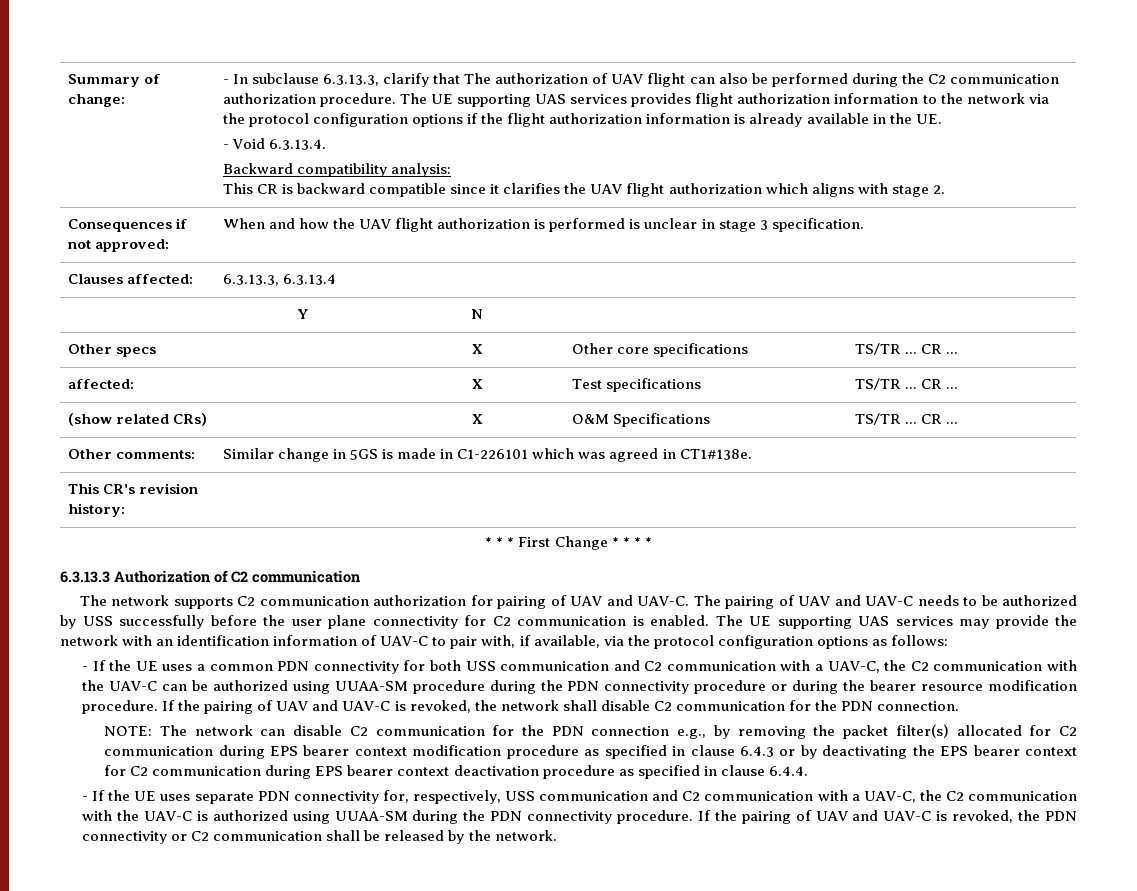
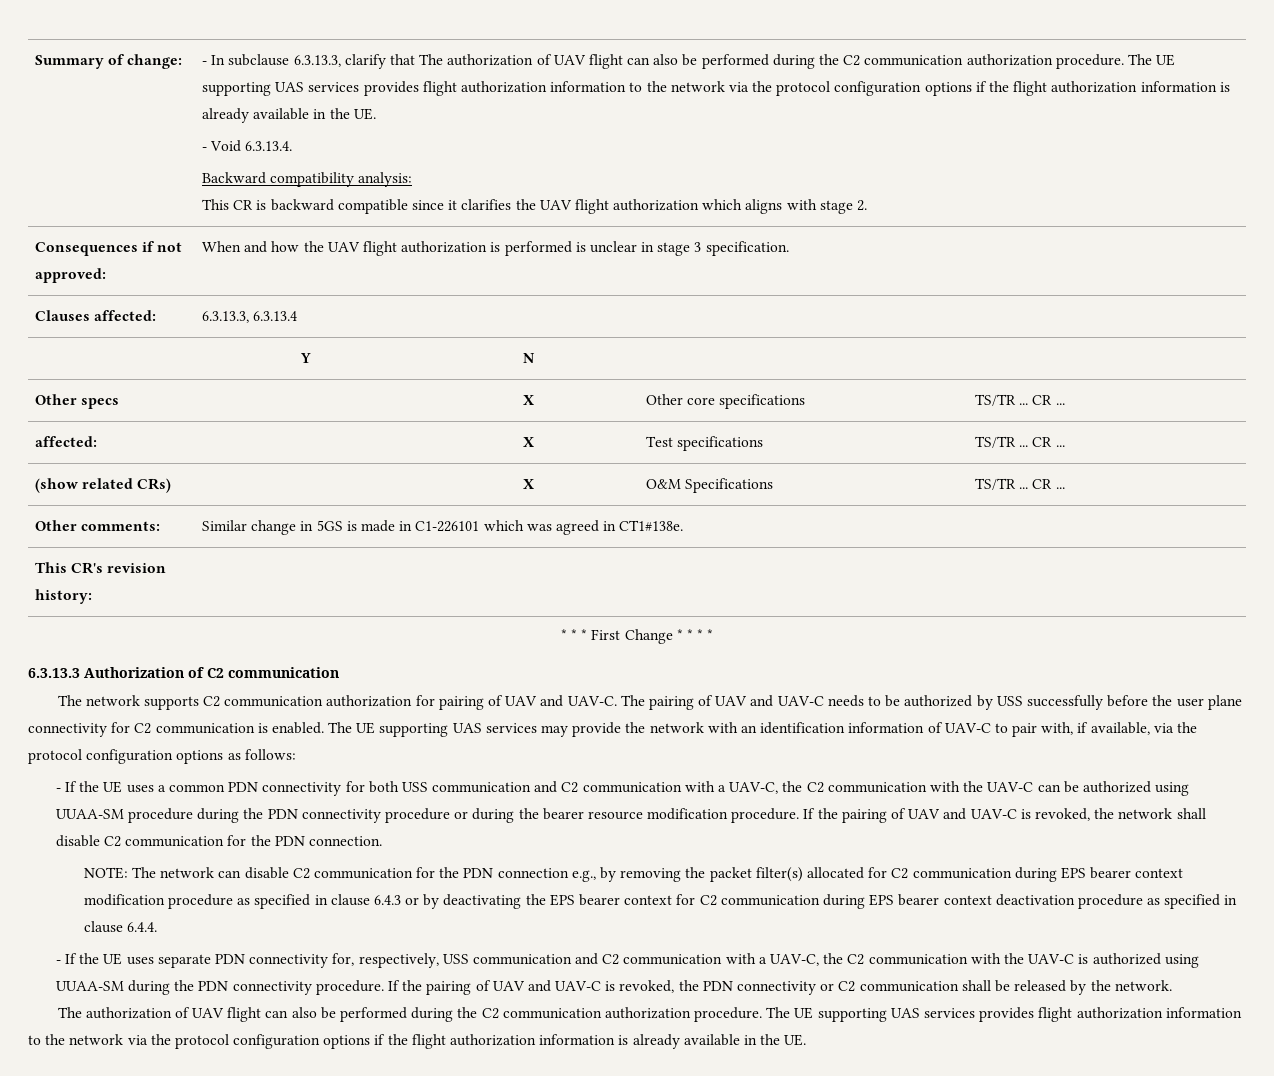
(557, 835) none -> [57,1007,1242,1022] [28,1034,807,1049] // The authorization of UAV flight can also be performed during the C2 communication authorization procedure. The UE supporting UAS services provides flight authorization information to the network via the protocol configuration options if the flight authorization information is already available in the UE.

